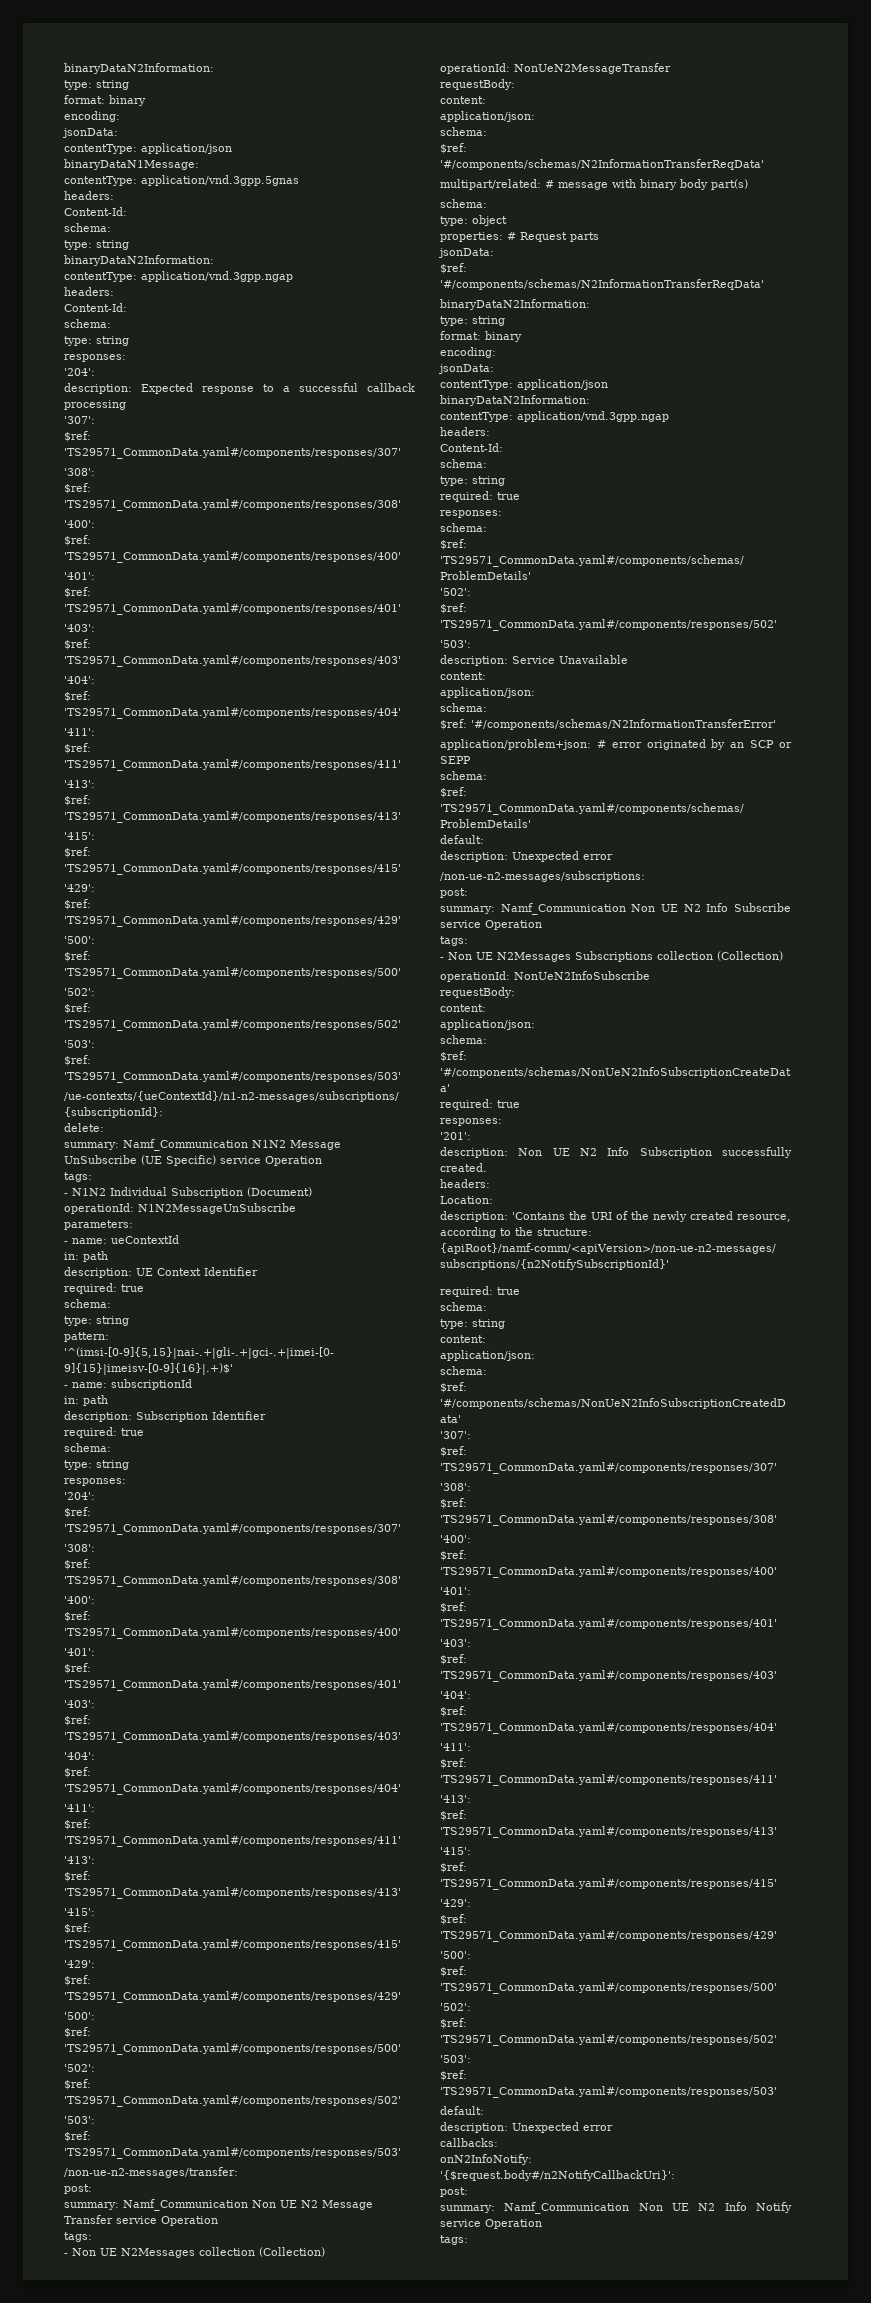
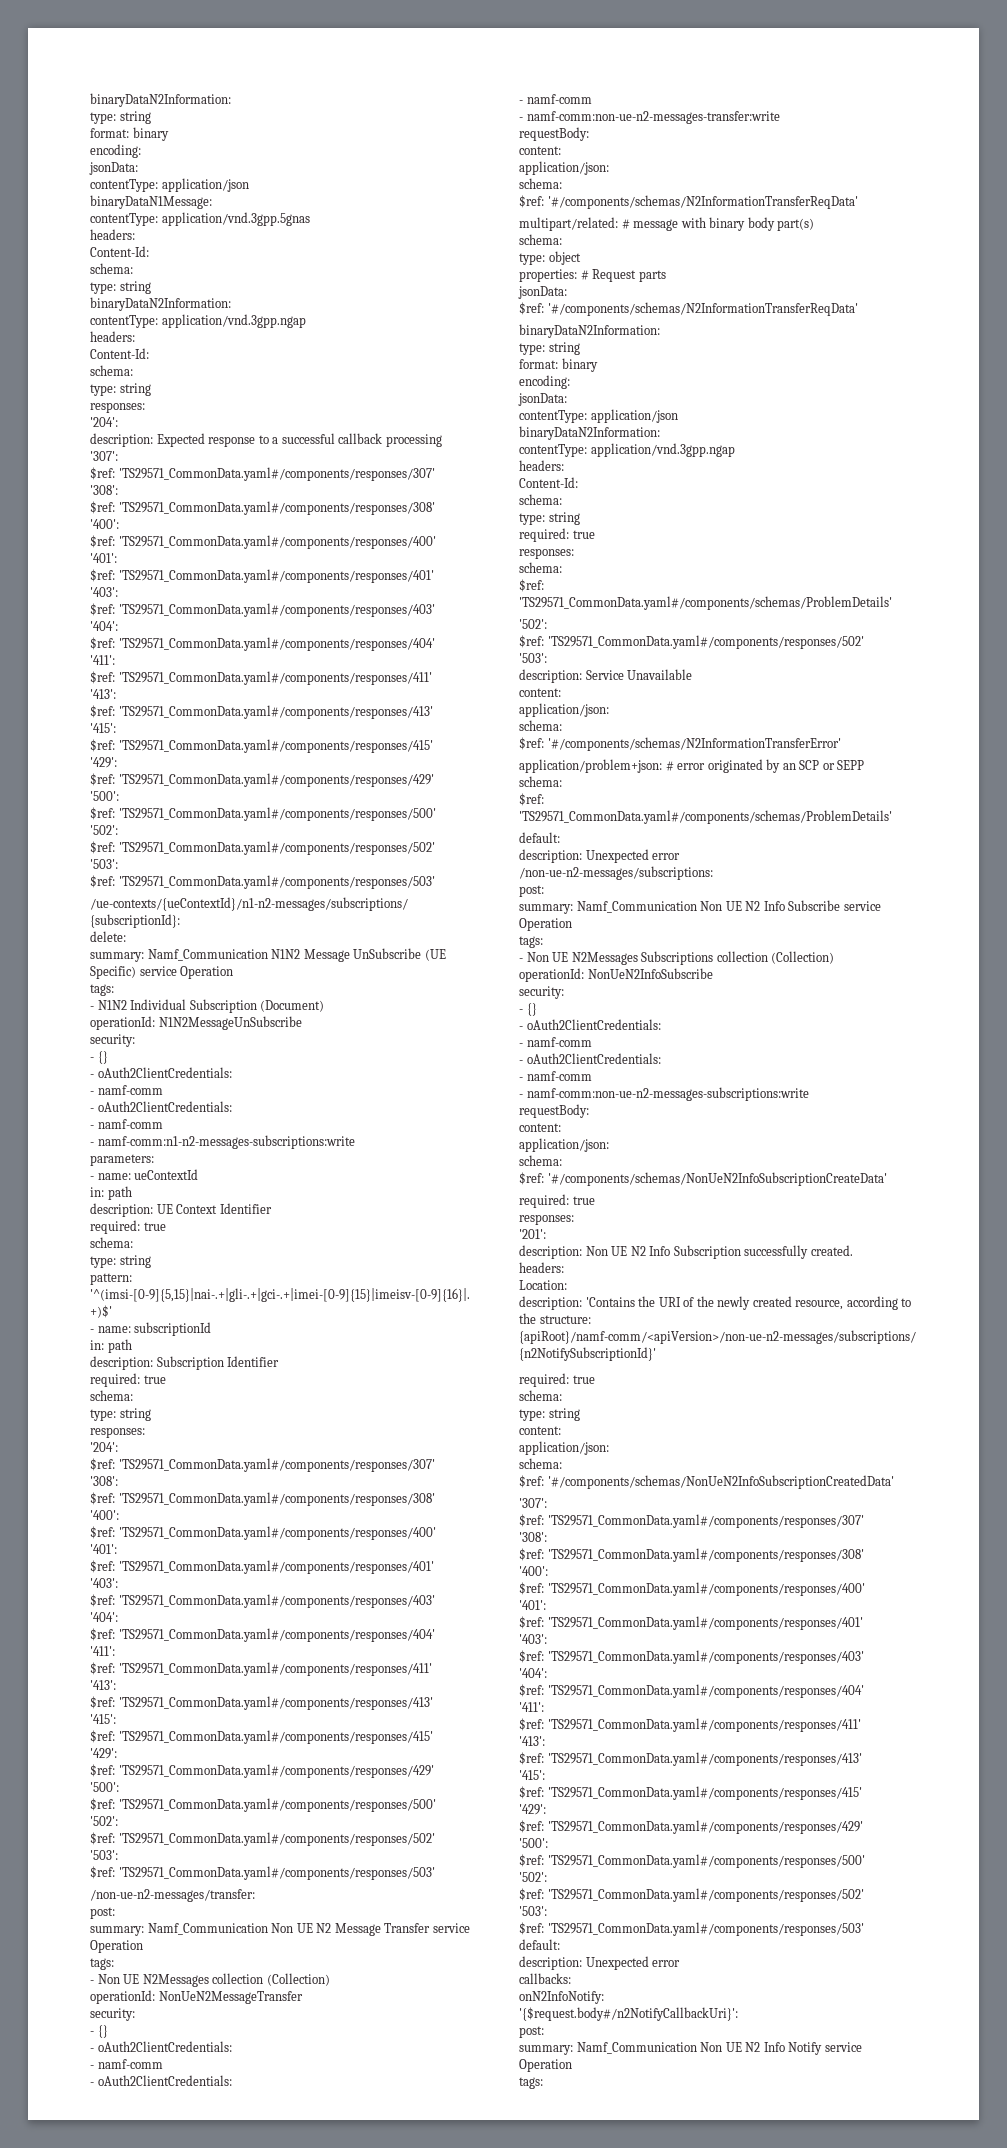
(296, 1208) none -> [90,1034,135,1047] [90,1051,108,1064] [90,1067,232,1078] [90,1085,163,1095] [90,1101,232,1112] [90,1119,163,1129] [90,1135,355,1149] // security: // - {} // - oAuth2ClientCredentials: // - namf-comm // - oAuth2ClientCredentials: // - namf-comm // - namf-comm:n1-n2-messages-subscriptions:write
(671, 68) none -> [90,2008,135,2021] [90,2025,108,2038] [90,2041,232,2052] [90,2059,163,2069] [90,2075,232,2086] [519,94,592,104] [519,111,780,124] // security: // - {} // - oAuth2ClientCredentials: // - namf-comm // - oAuth2ClientCredentials: // - namf-comm // - namf-comm:non-ue-n2-messages-transfer:write
(650, 975) none -> [519,986,564,999] [519,1003,537,1016] [519,1019,661,1030] [519,1037,592,1047] [519,1053,661,1064] [519,1071,592,1081] [519,1087,809,1101] // security: // - {} // - oAuth2ClientCredentials: // - namf-comm // - oAuth2ClientCredentials: // - namf-comm // - namf-comm:non-ue-n2-messages-subscriptions:write

